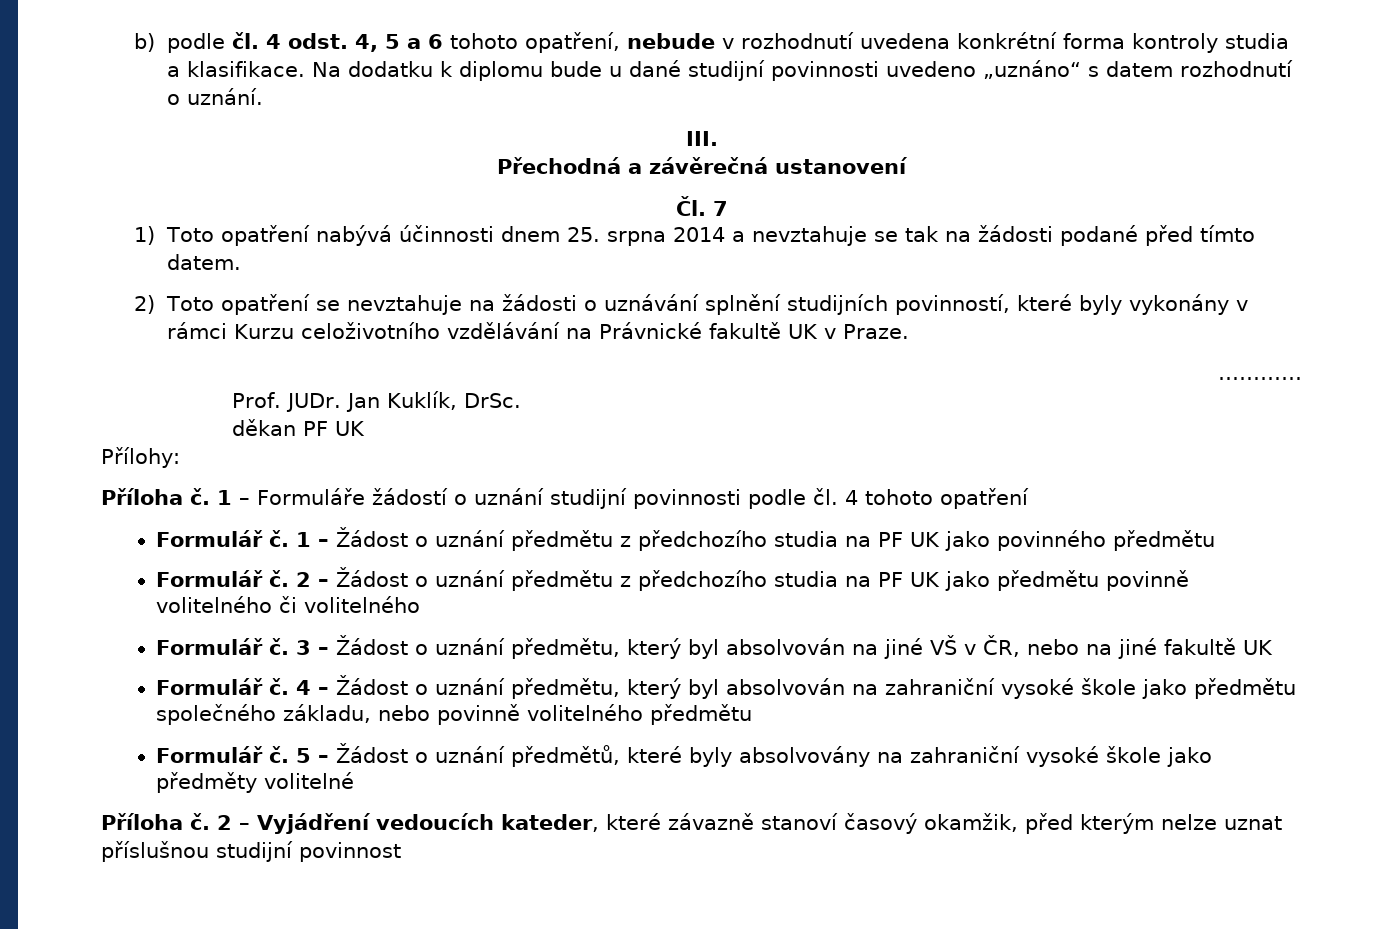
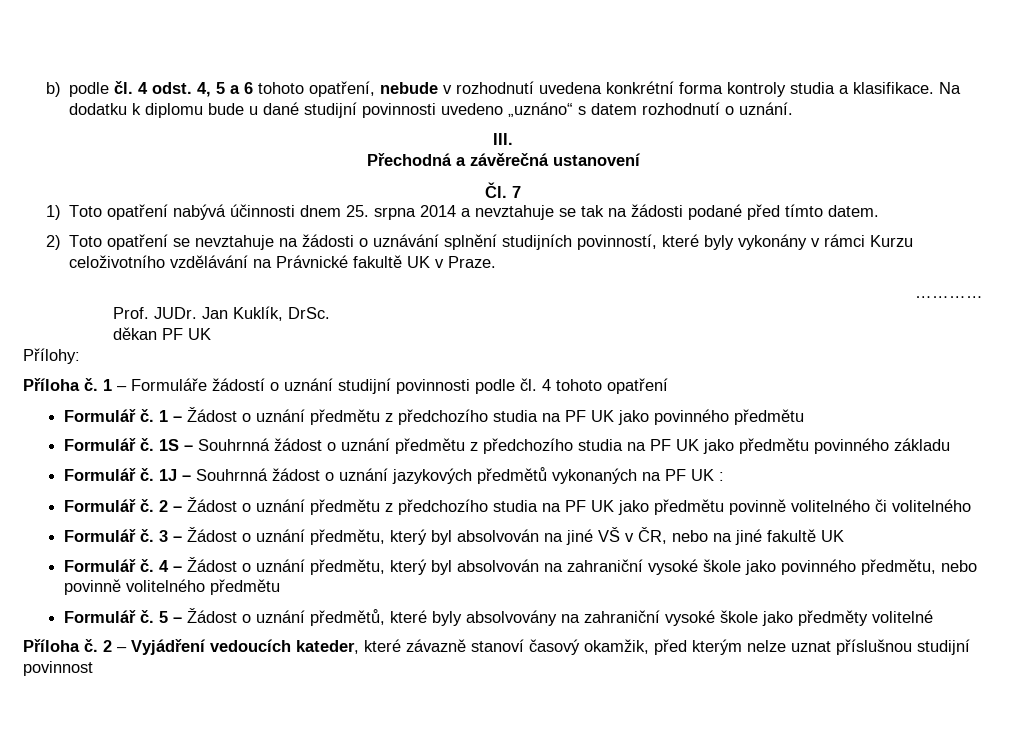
(1216, 540) none -> [63,438,950,454] [63,467,724,484] // Formulář č. 1S – Souhrnná žádost o uznání předmětu z předchozího studia na PF UK jako předmětu povinného základu // Formulář č. 1J – Souhrnná žádost o uznání jazykových předmětů vykonaných na PF UK :
[1194,678,1297,699] [156,704,372,725] předmětu společného základu, -> [780,559,936,575] povinného předmětu,

